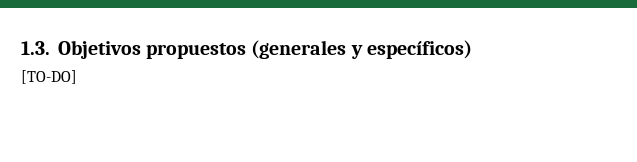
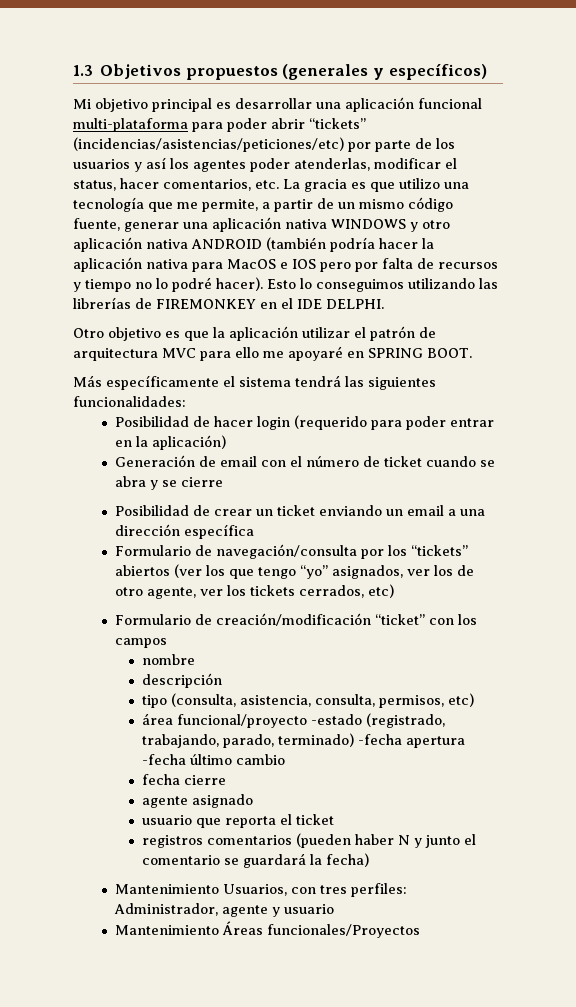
[21,41,50,55] 1.3. -> [73,65,93,76] 1.3
[21,70,77,84] [TO-DO] -> [73,97,482,112] [73,118,366,132] [73,137,455,152] [73,157,457,172] [73,178,469,192] [73,197,453,212] [73,217,450,232] [73,237,434,252] [73,257,498,272] [73,277,498,292] [73,297,384,309] [73,326,436,341] [73,346,472,361] [73,375,436,390] [73,396,186,407] [115,415,495,430] [115,435,227,450] [115,455,496,467] [115,476,224,490] [115,505,486,516] [115,524,255,539] [115,544,469,559] [115,564,475,579] [115,584,395,599] [115,613,478,626] [115,638,168,648] [141,654,195,665] [141,673,222,688] [141,693,474,708] [141,713,445,728] [141,733,465,748] [141,754,285,765] [141,774,226,785] [141,794,253,808] [141,814,334,828] [141,833,476,848] [141,853,369,868] [115,883,408,897] [114,903,335,917] [115,921,421,938] Mi objetivo principal es desarrollar una aplicación funcional multi-plataforma para poder abrir “tickets” (incidencias/asistencias/peticiones/etc) por parte de los usuarios y así los agentes poder atenderlas, modificar el status, hacer comentarios, etc. La gracia es que utilizo una tecnología que me permite, a partir de un mismo código fuente, generar una aplicación nativa WINDOWS y otro aplicación nativa ANDROID (también podría hacer la aplicación nativa para MacOS e IOS pero por falta de recursos y tiempo no lo podré hacer). Esto lo conseguimos utilizando las librerías de FIREMONKEY en el IDE DELPHI. // Otro objetivo es que la aplicación utilizar el patrón de arquitectura MVC para ello me apoyaré en SPRING BOOT. // Más específicamente el sistema tendrá las siguientes funcionalidades: // Posibilidad de hacer login (requerido para poder entrar en la aplicación) // Generación de email con el número de ticket cuando se abra y se cierre // Posibilidad de crear un ticket enviando un email a una dirección específica // Formulario de navegación/consulta por los “tickets” abiertos (ver los que tengo “yo” asignados, ver los de otro agente, ver los tickets cerrados, etc) // Formulario de creación/modificación “ticket” con los campos // nombre // descripción // tipo (consulta, asistencia, consulta, permisos, etc) // área funcional/proyecto -estado (registrado, trabajando, parado, terminado) -fecha apertura -fecha último cambio // fecha cierre // agente asignado // usuario que reporta el ticket // registros comentarios (pueden haber N y junto el comentario se guardará la fecha) // Mantenimiento Usuarios, con tres perfiles: Administrador, agente y usuario // Mantenimiento Áreas funcionales/Proyectos

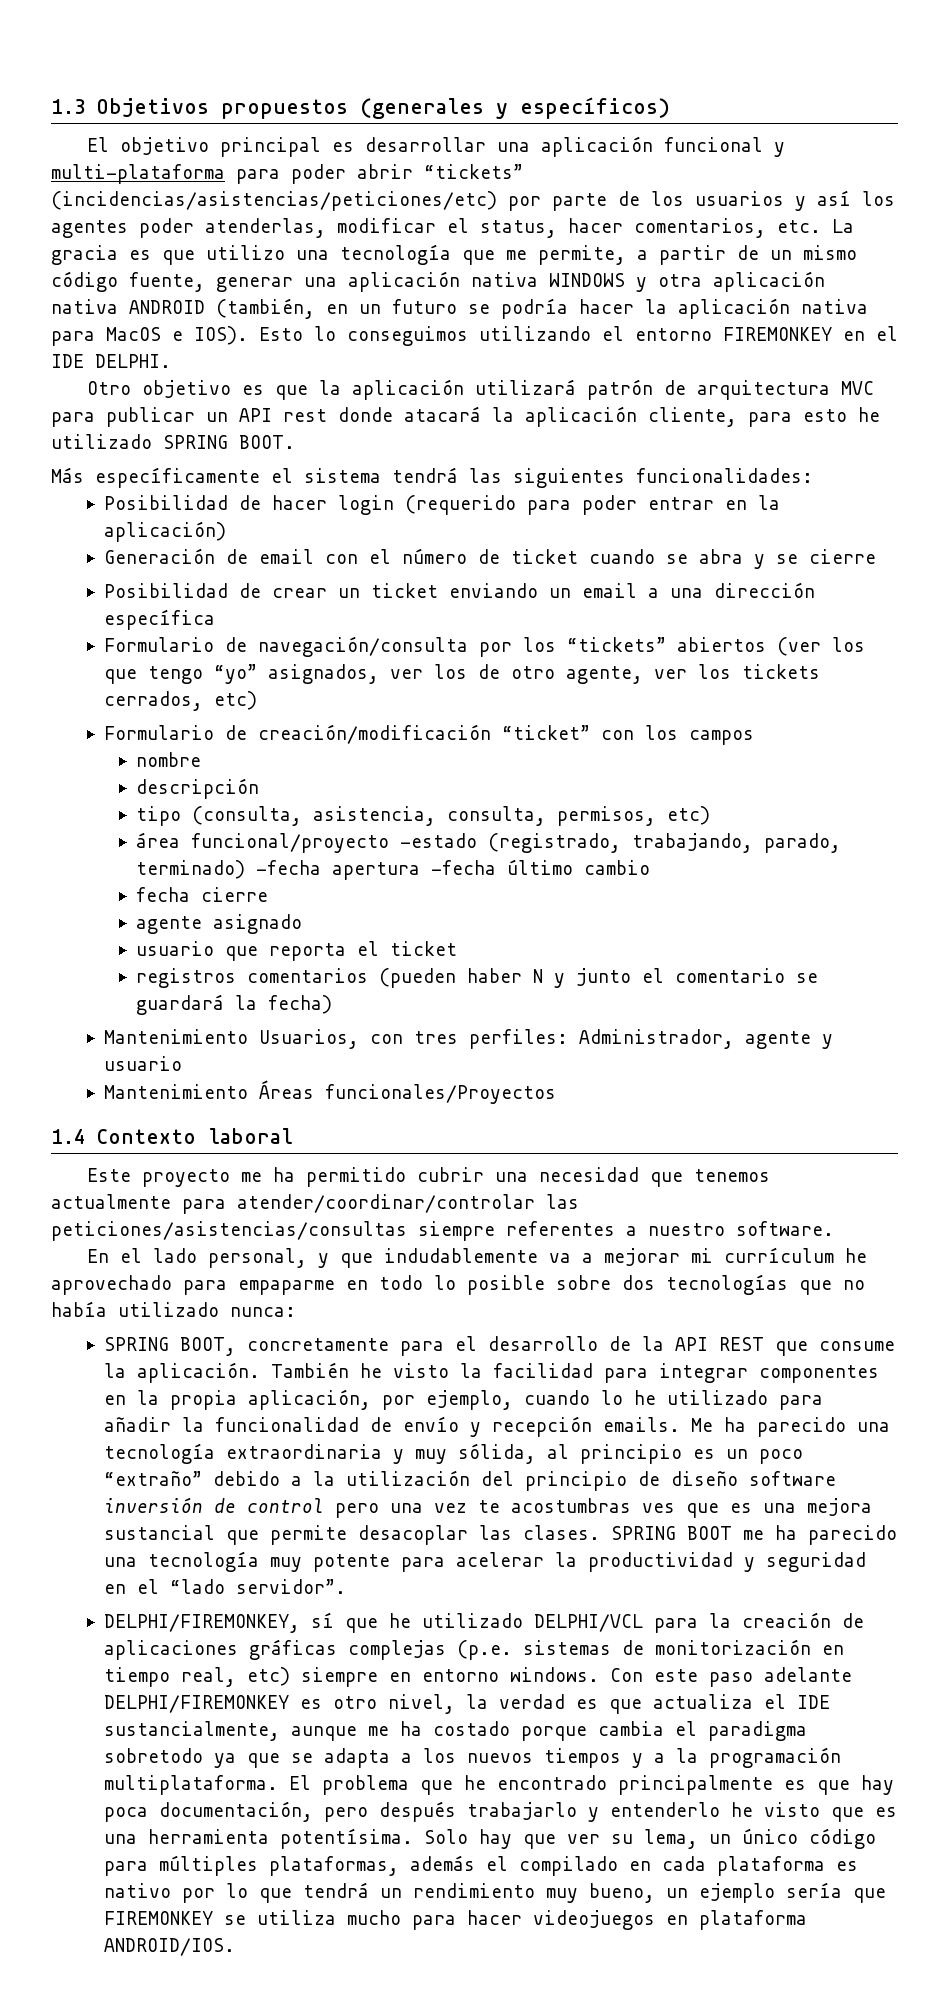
[73,99,91,109] Mi -> [86,137,109,152] El
(482, 103) none -> [773,142,785,157] y
[422,220,450,229] otro -> [658,274,702,287] otra
[266,237,326,251] (también -> [216,298,490,319] (también, en un futuro se
[292,258,498,272] [73,277,263,292] IOS pero por falta de recursos y tiempo no lo podré hacer). -> [194,326,248,345] IOS).
[479,278,498,289] [73,297,152,309] las librerías de -> [602,326,712,341] el entorno
[302,327,366,338] utilizar el -> [474,379,576,395] utilizará
[235,346,364,361] ello me apoyaré en -> [106,406,880,427] [51,434,152,449] publicar un API rest donde atacará la aplicación cliente, para esto he utilizado
(421, 931) none -> [51,1128,293,1144] [86,1167,770,1187] [51,1194,579,1214] [51,1221,834,1241] [86,1247,867,1268] [51,1274,865,1295] [51,1301,296,1317] [103,1336,895,1356] [103,1362,879,1383] [103,1389,823,1410] [103,1416,890,1437] [103,1443,803,1464] [103,1470,836,1491] [103,1497,872,1518] [103,1525,897,1545] [103,1551,866,1572] [103,1579,346,1594] [103,1612,864,1633] [103,1639,844,1660] [103,1667,852,1687] [103,1694,830,1714] [103,1721,807,1741] [103,1747,841,1768] [103,1775,894,1795] [103,1801,897,1822] [103,1828,876,1849] [103,1855,858,1876] [103,1882,886,1903] [103,1910,807,1930] [103,1938,235,1956] // 1.4 Contexto laboral // Este proyecto me ha permitido cubrir una necesidad que tenemos actualmente para atender/coordinar/controlar las peticiones/asistencias/consultas siempre referentes a nuestro software. // En el lado personal, y que indudablemente va a mejorar mi currículum he aprovechado para empaparme en todo lo posible sobre dos tecnologías que no había utilizado nunca: // SPRING BOOT, concretamente para el desarrollo de la API REST que consume la aplicación. También he visto la facilidad para integrar componentes en la propia aplicación, por ejemplo, cuando lo he utilizado para añadir la funcionalidad de envío y recepción emails. Me ha parecido una tecnología extraordinaria y muy sólida, al principio es un poco “extraño” debido a la utilización del principio de diseño software inversión de control pero una vez te acostumbras ves que es una mejora sustancial que permite desacoplar las clases. SPRING BOOT me ha parecido una tecnología muy potente para acelerar la productividad y seguridad en el “lado servidor”. // DELPHI/FIREMONKEY, sí que he utilizado DELPHI/VCL para la creación de aplicaciones gráficas complejas (p.e. sistemas de monitorización en tiempo real, etc) siempre en entorno windows. Con este paso adelante DELPHI/FIREMONKEY es otro nivel, la verdad es que actualiza el IDE sustancialmente, aunque me ha costado porque cambia el paradigma sobretodo ya que se adapta a los nuevos tiempos y a la programación multiplataforma. El problema que he encontrado principalmente es que hay poca documentación, pero después trabajarlo y entenderlo he visto que es una herramienta potentísima. Solo hay que ver su lema, un único código para múltiples plataformas, además el compilado en cada plataforma es nativo por lo que tendrá un rendimiento muy bueno, un ejemplo sería que FIREMONKEY se utiliza mucho para hacer videojuegos en plataforma ANDROID/IOS.

